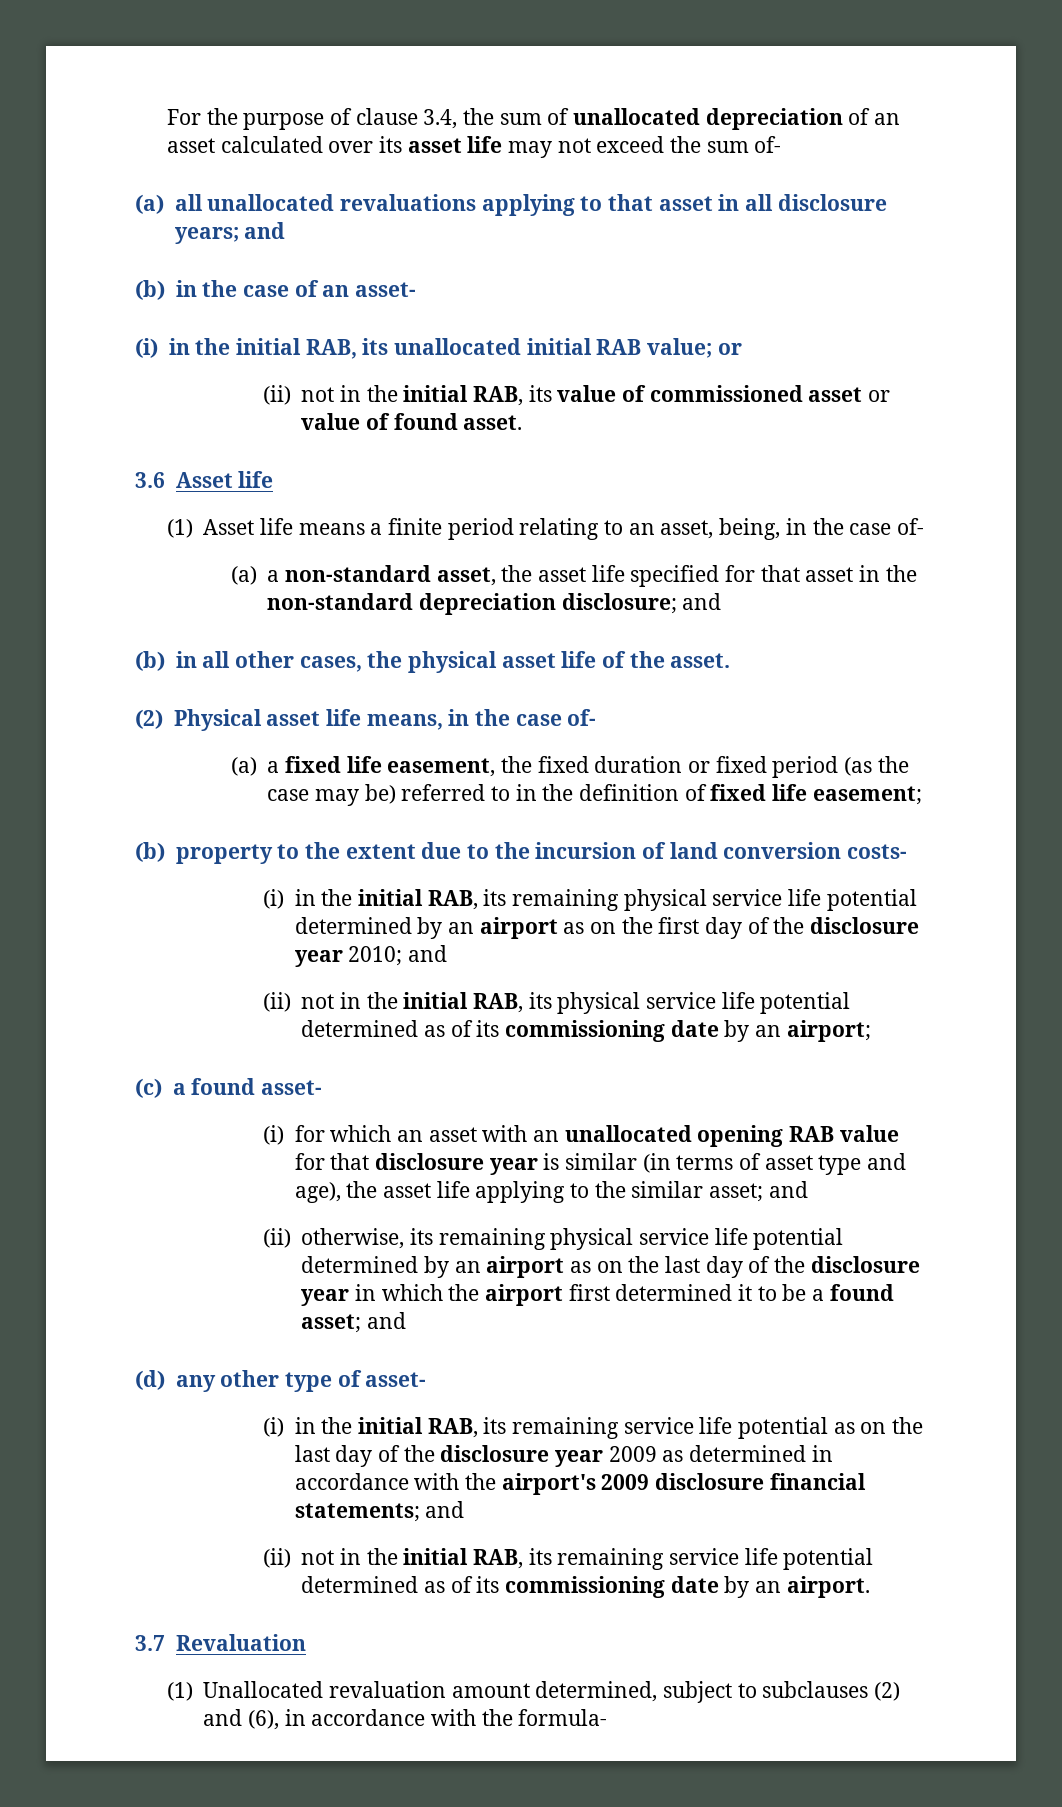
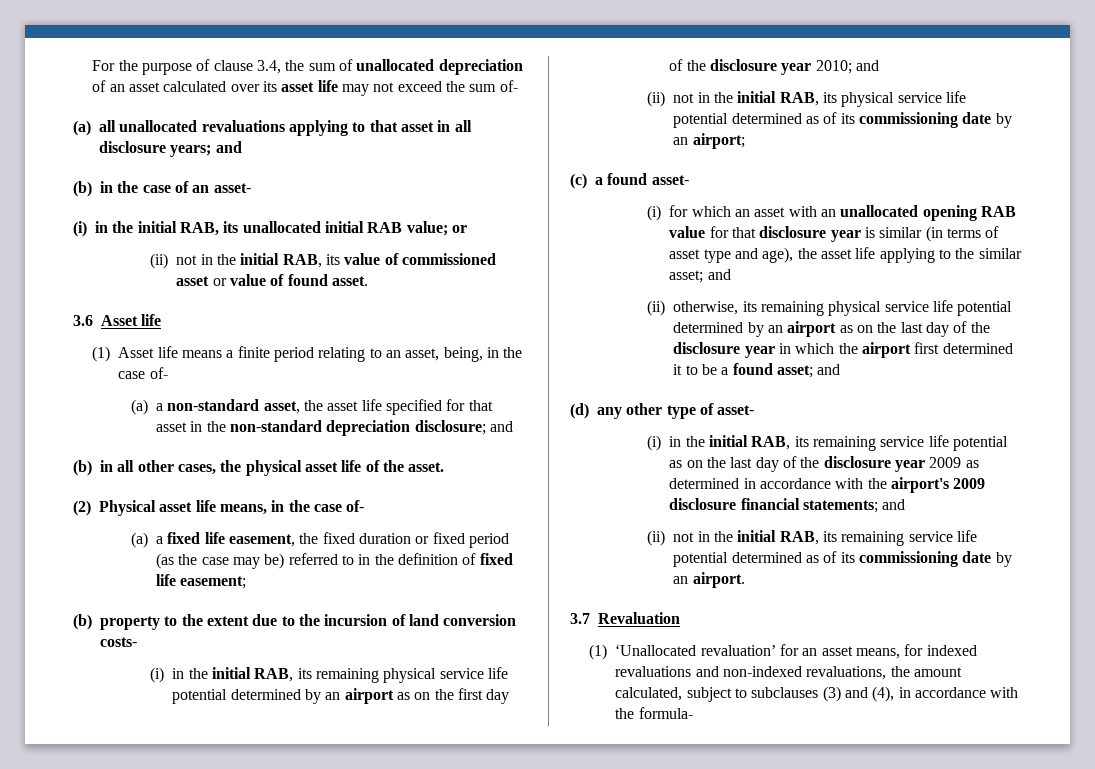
[203,1681,901,1703] [203,1709,280,1730] Unallocated revaluation amount determined, subject to subclauses (2) and (6), -> [615,644,977,659] [615,666,962,680] [615,686,895,702] ‘Unallocated revaluation’ for an asset means, for indexed revaluations and non-indexed revaluations, the amount calculated, subject to subclauses (3) and (4),

